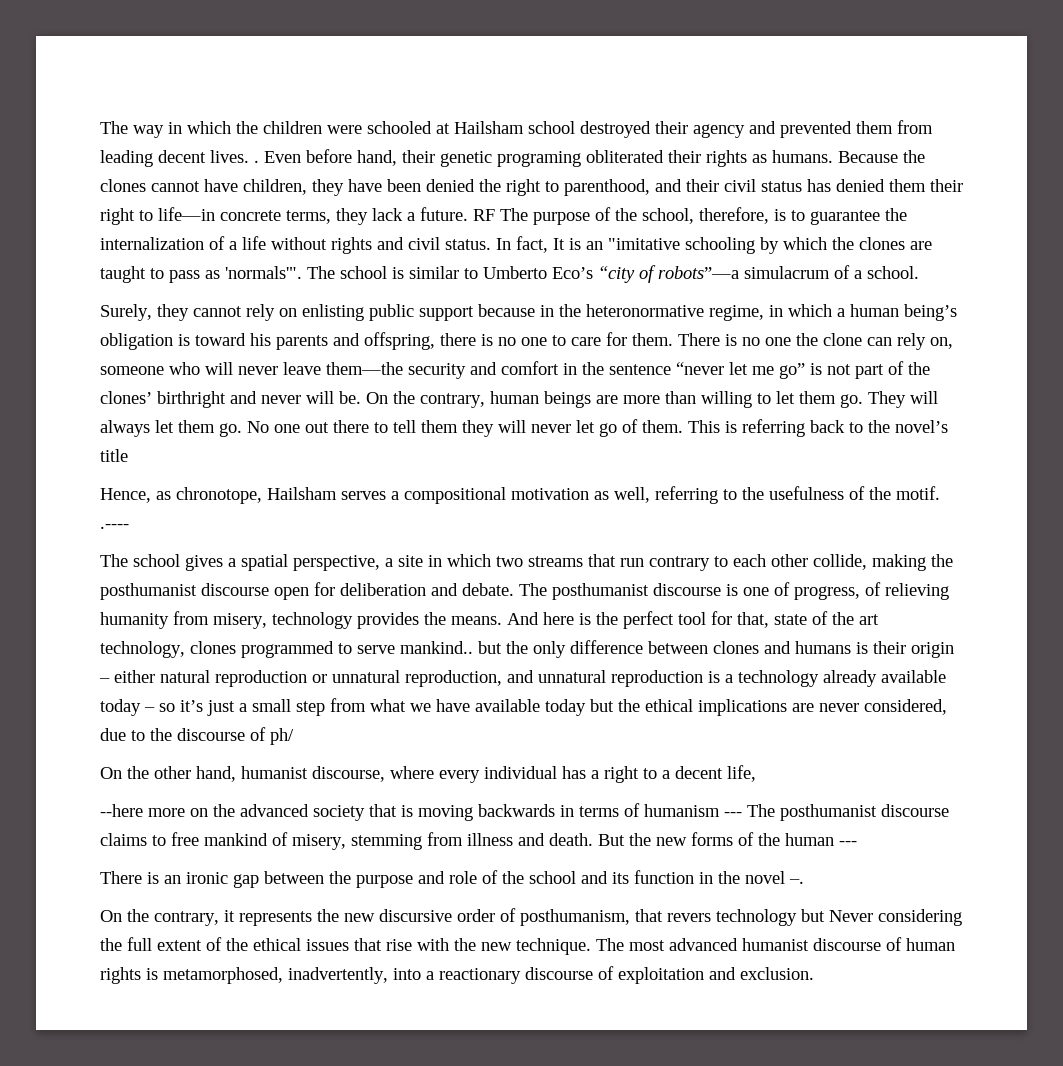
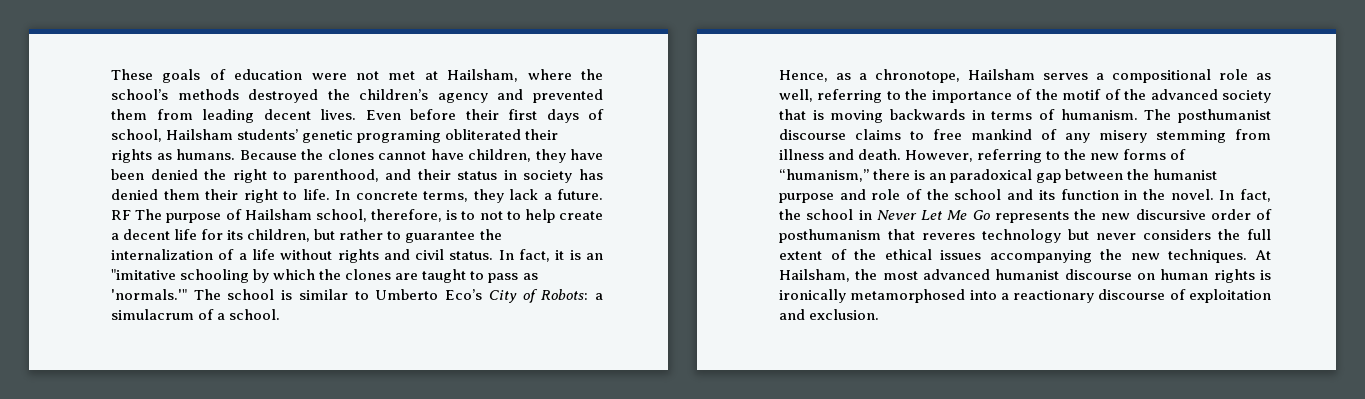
[100,121,688,138] The way in which the children were schooled at Hailsham school destroyed their -> [111,69,603,83] [111,89,429,103] These goals of education were not met at Hailsham, where the school’s methods destroyed the children’s
[254,160,259,163] . -> (356, 114) none
[357,150,435,166] hand, their -> [465,109,604,123] [111,129,299,142] their first days of school, Hailsham students’
[724,179,802,192] civil status -> [457,170,573,183] status in society
[158,207,215,221] life—in -> [302,189,350,200] life. In
[615,208,637,221] the -> [244,209,312,220] Hailsham
(805, 215) none -> [479,209,604,223] [111,229,402,242] not to help create a decent life for its children, but rather to
[553,238,565,250] It -> [555,250,565,260] it
[225,266,302,279] 'normals'". -> [111,289,187,300] 'normals.'"
[598,265,739,283] “city of robots”—a -> [488,289,604,303] City of Robots: a
[100,304,957,321] [100,332,953,350] [100,361,930,379] [100,391,938,408] [100,419,948,437] [100,449,128,462] // Surely, they cannot rely on enlisting public support because in the heteronormative regime, in which a human being’s obligation is toward his parents and offspring, there is no one to care for them. There is no one the clone can rely on, someone who will never leave them—the security and comfort in the sentence “never let me go” is not part of the clones’ birthright and never will be. On the contrary, human beings are more than willing to let them go. They will always let them go. No one out there to tell them they will never let go of them. This is referring back to the novel’s title -> (281, 314) none
(171, 495) none -> [859,73,867,80] a
[511,488,589,500] motivation -> [1219,69,1248,80] role
[769,486,940,500] [100,524,129,529] [100,554,953,571] [100,582,949,600] [100,611,879,629] [100,640,954,658] [99,670,946,687] [100,698,947,716] [100,727,294,745] [100,765,756,783] [100,804,208,817] usefulness of the motif. .---- // The school gives a spatial perspective, a site in which two streams that run contrary to each other collide, making the posthumanist discourse open for deliberation and debate. The posthumanist discourse is one of progress, of relieving humanity from misery, technology provides the means. And here is the perfect tool for that, state of the art technology, clones programmed to serve mankind.. but the only difference between clones and humans is their origin – either natural reproduction or unnatural reproduction, and unnatural reproduction is a technology already available today – so it’s just a small step from what we have available today but the ethical implications are never considered, due to the discourse of ph/ // On the other hand, humanist discourse, where every individual has a right to a decent life, // --here more on -> [931,89,1121,103] importance of the motif of
[644,804,742,817] humanism --- -> [1060,109,1138,120] humanism.
[292,834,346,850] misery, -> [1065,130,1147,143] any misery
[598,834,625,846] But -> [905,149,1061,163] However, referring to
[758,833,857,846] [100,871,228,884] the human --- // There is an ironic -> [779,169,1033,183] “humanism,” there is an paradoxical
(351, 877) none -> [1153,169,1218,180] humanist
[745,871,804,884] [100,909,235,926] novel –. // On the contrary, it -> [1170,189,1271,202] [779,209,990,220] novel. In fact, the school in Never Let Me Go
[520,909,962,926] posthumanism, that revers technology but Never considering -> [779,229,1211,243] posthumanism that reveres technology but never considers
[354,938,624,955] that rise with the new technique. The -> [989,249,1271,263] [779,269,878,282] accompanying the new techniques. At Hailsham, the
[886,937,902,951] of -> [1137,273,1155,280] on
[163,967,388,984] metamorphosed, inadvertently, -> [779,289,966,303] ironically metamorphosed

